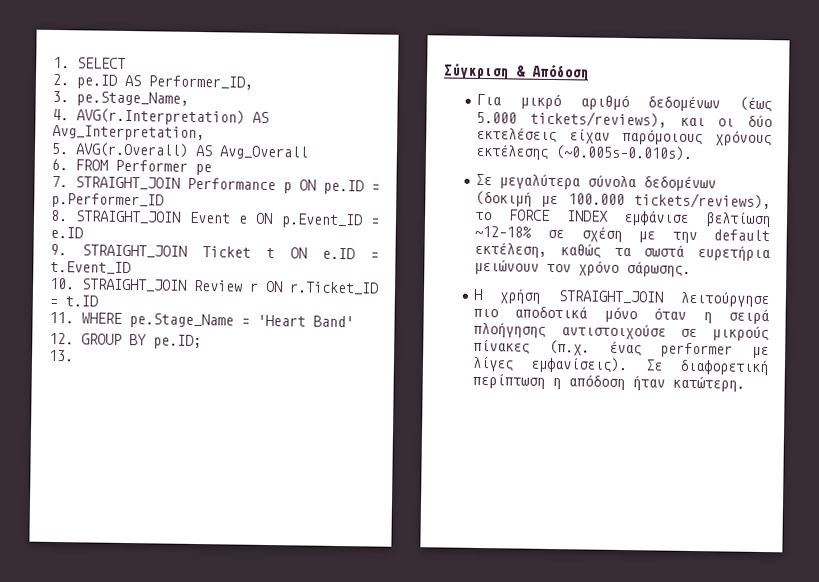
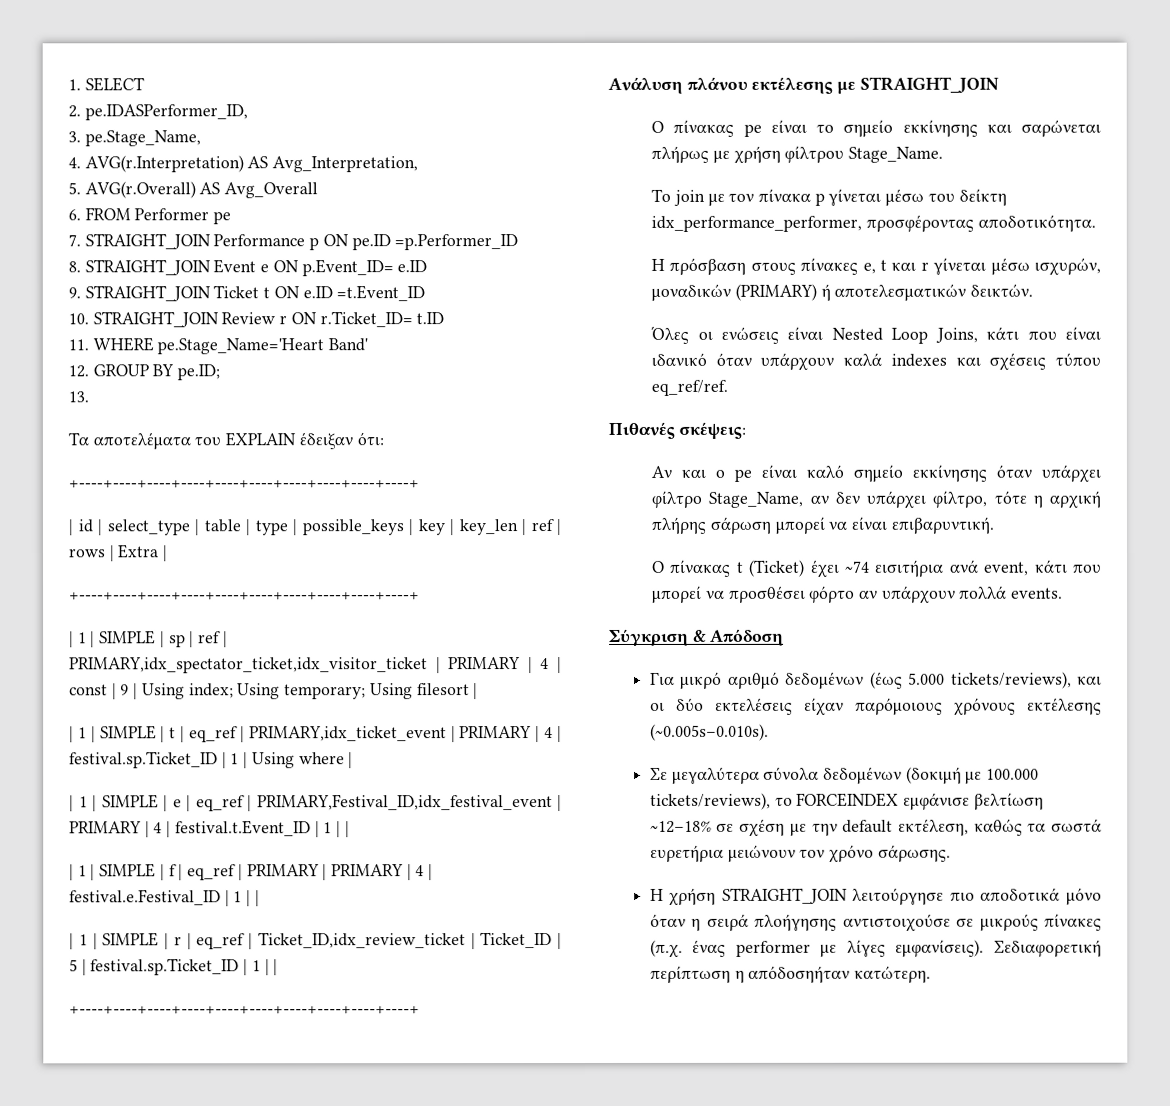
[76,74,254,90] pe.ID AS Performer_ID, -> [84,104,248,121] pe.IDASPerformer_ID,
[371,184,380,192] [51,192,164,209] = p.Performer_ID -> [394,234,519,251] =p.Performer_ID
[280,213,381,229] p.Event_ID = -> [301,259,394,277] p.Event_ID=
[370,252,379,260] [50,260,131,275] = t.Event_ID -> [336,285,426,302] =t.Event_ID
[289,281,379,295] [49,298,58,307] r.Ticket_ID = -> [319,311,413,328] r.Ticket_ID=
[129,313,306,329] pe.Stage_Name = 'Heart -> [157,338,325,355] pe.Stage_Name='Heart
(74, 355) none -> [68,432,384,450] [68,480,419,489] [68,519,561,536] [68,544,169,562] [69,592,420,601] [69,630,228,648] [69,657,563,674] [69,683,479,700] [69,725,562,743] [69,751,354,769] [69,794,562,812] [69,820,350,838] [69,863,434,881] [69,889,260,907] [69,932,562,950] [69,958,279,976] [69,1006,420,1015] [608,76,999,94] [651,119,1101,137] [651,145,943,164] [651,188,1007,206] [651,214,1096,232] [651,257,1101,276] [651,283,1033,301] [650,325,1101,344] [651,352,1101,371] [651,379,729,396] [608,421,746,439] [651,464,1101,483] [651,490,1101,509] [651,516,994,534] [652,559,1102,578] [652,585,1064,604] // Τα αποτελέματα του EXPLAIN έδειξαν ότι: // +----+----+----+----+----+----+----+----+----+----+ // | id | select_type | table | type | possible_keys | key | key_len | ref | rows | Extra | // +----+----+----+----+----+----+----+----+----+----+ // | 1 | SIMPLE | sp | ref | PRIMARY,idx_spectator_ticket,idx_visitor_ticket | PRIMARY | 4 | const | 9 | Using index; Using temporary; Using filesort | // | 1 | SIMPLE | t | eq_ref | PRIMARY,idx_ticket_event | PRIMARY | 4 | festival.sp.Ticket_ID | 1 | Using where | // | 1 | SIMPLE | e | eq_ref | PRIMARY,Festival_ID,idx_festival_event | PRIMARY | 4 | festival.t.Event_ID | 1 | | // | 1 | SIMPLE | f | eq_ref | PRIMARY | PRIMARY | 4 | festival.e.Festival_ID | 1 | | // | 1 | SIMPLE | r | eq_ref | Ticket_ID,idx_review_ticket | Ticket_ID | 5 | festival.sp.Ticket_ID | 1 | | // +----+----+----+----+----+----+----+----+----+----+ // Ανάλυση πλάνου εκτέλεσης με STRAIGHT_JOIN // Ο πίνακας pe είναι το σημείο εκκίνησης και σαρώνεται πλήρως με χρήση φίλτρου Stage_Name. // Το join με τον πίνακα p γίνεται μέσω του δείκτη idx_performance_performer, προσφέροντας αποδοτικότητα. // Η πρόσβαση στους πίνακες e, t και r γίνεται μέσω ισχυρών, μοναδικών (PRIMARY) ή αποτελεσματικών δεικτών. // Όλες οι ενώσεις είναι Nested Loop Joins, κάτι που είναι ιδανικό όταν υπάρχουν καλά indexes και σχέσεις τύπου eq_ref/ref. // Πιθανές σκέψεις: // Αν και ο pe είναι καλό σημείο εκκίνησης όταν υπάρχει φίλτρο Stage_Name, αν δεν υπάρχει φίλτρο, τότε η αρχική πλήρης σάρωση μπορεί να είναι επιβαρυντική. // Ο πίνακας t (Ticket) έχει ~74 εισιτήρια ανά event, κάτι που μπορεί να προσθέσει φόρτο αν υπάρχουν πολλά events.
[508,209,609,222] FORCE INDEX -> [796,792,900,807] FORCEINDEX
[644,358,769,376] [472,372,666,391] Σε διαφορετική περίπτωση η απόδοση ήταν -> [994,939,1102,957] [649,965,851,983] Σεδιαφορετική περίπτωση η απόδοσηήταν

